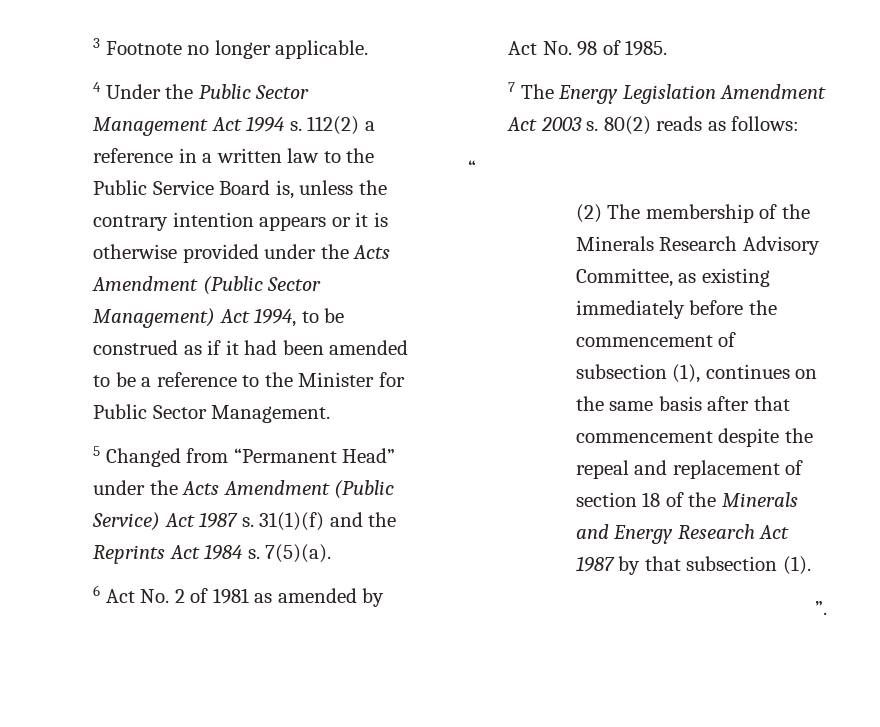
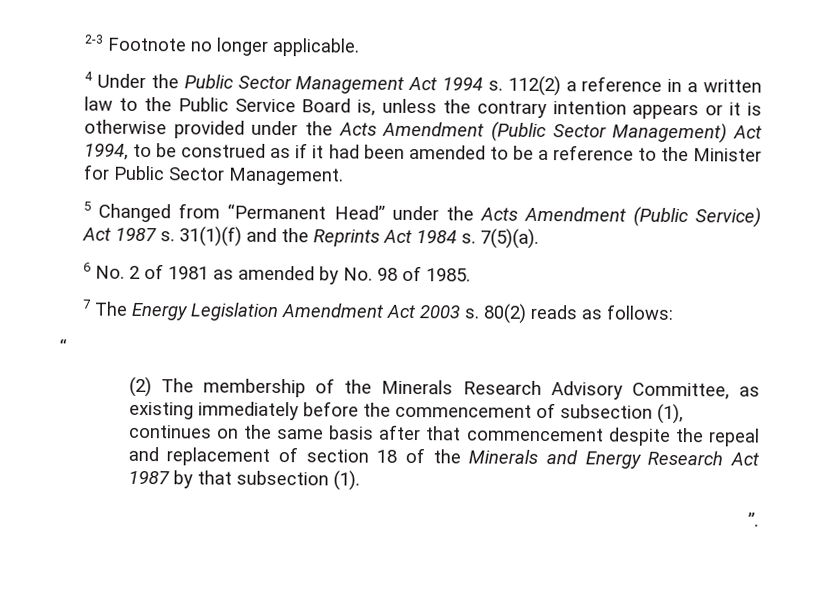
[93,38,101,48] 3 -> [84,34,105,44] 2-3
[105,589,135,603] Act -> (92, 267) none
[508,41,538,55] Act -> (340, 275) none

